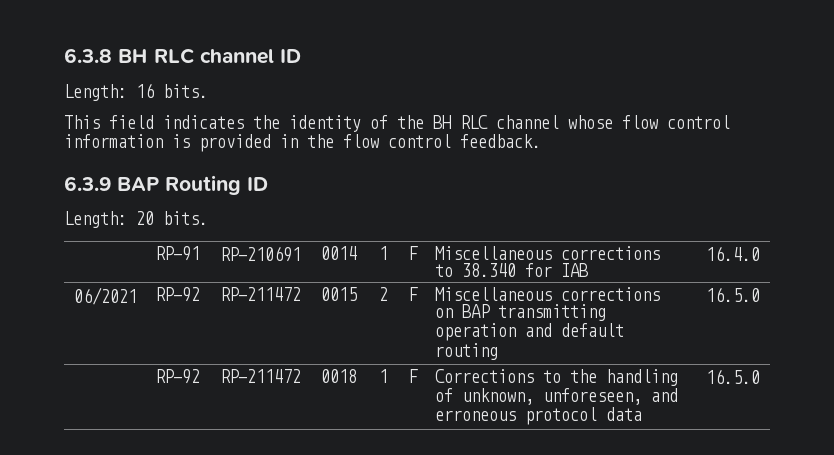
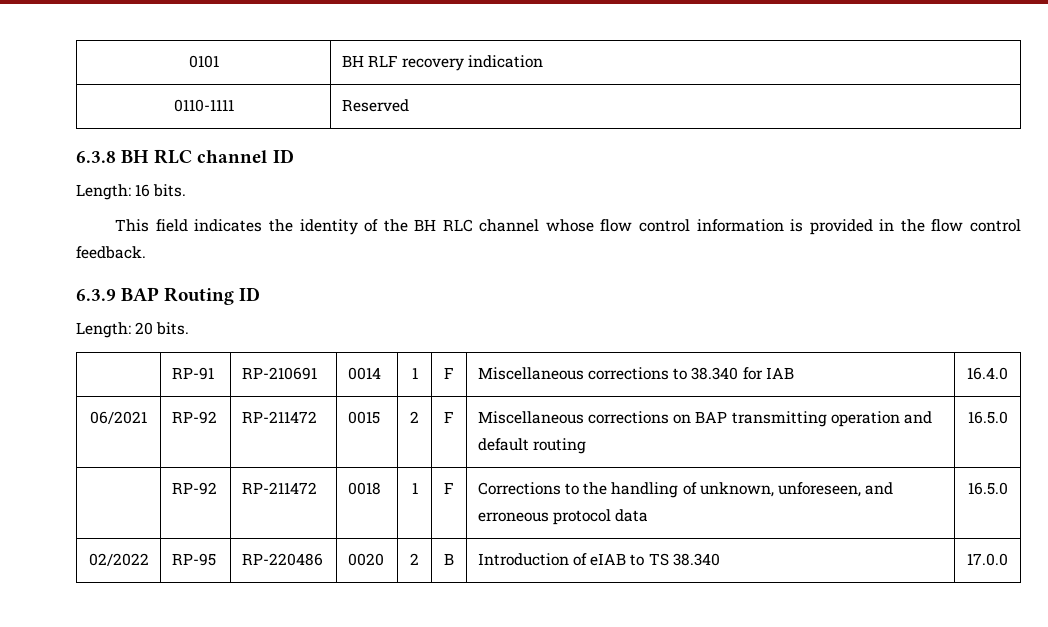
(64, 55) none -> [188,55,219,68] [341,55,544,71] [173,99,234,112] [341,99,409,112] 0101 | BH RLF recovery indication // 0110-1111 | Reserved //
(760, 376) none -> [88,553,149,566] [171,553,216,566] [241,553,323,566] [347,553,384,566] [410,553,419,565] [444,553,454,565] [477,553,720,566] [967,553,1008,566] // 02/2022 | RP-95 | RP-220486 | 0020 | 2 | B | Introduction of eIAB to TS 38.340 | 17.0.0

